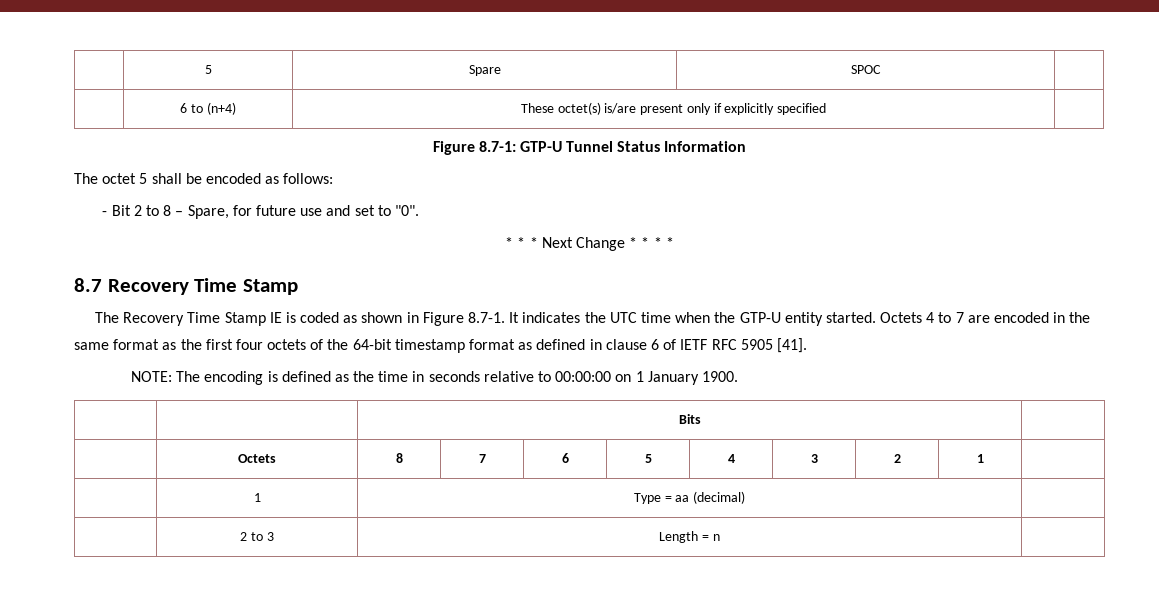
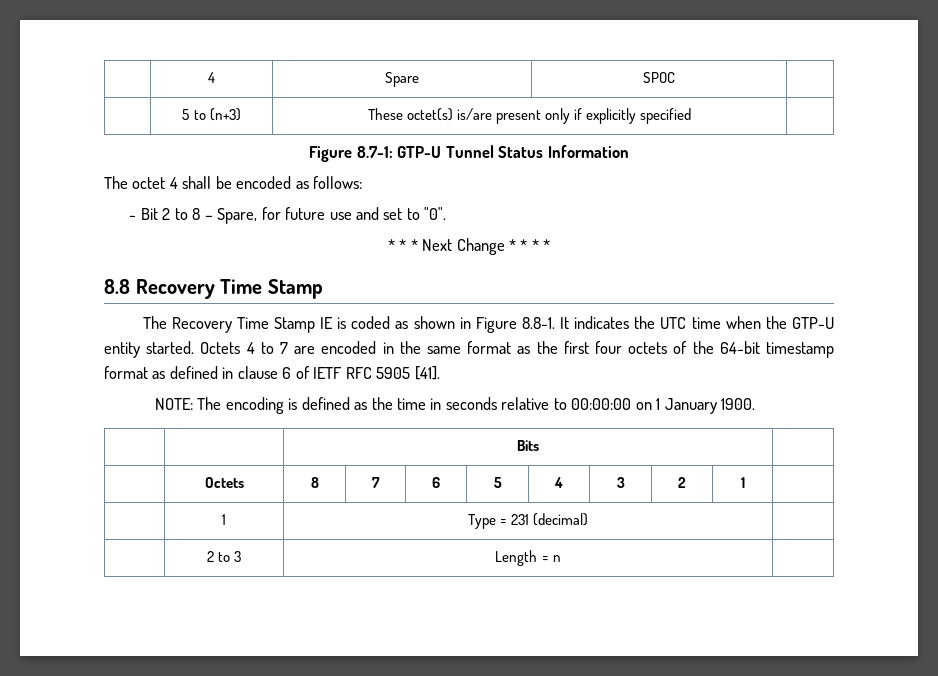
[204,65,212,74] | 5 -> [208,72,215,83] | 4
[180,102,236,115] 6 to (n+4) -> [182,108,241,121] 5 to (n+3)
[139,173,148,184] 5 -> [169,177,178,189] 4
[74,278,102,292] 8.7 -> [104,279,130,294] 8.8
[468,312,506,323] 8.7-1. -> [521,317,555,329] 8.8-1.
[675,495,690,502] aa -> [511,514,530,525] 231

